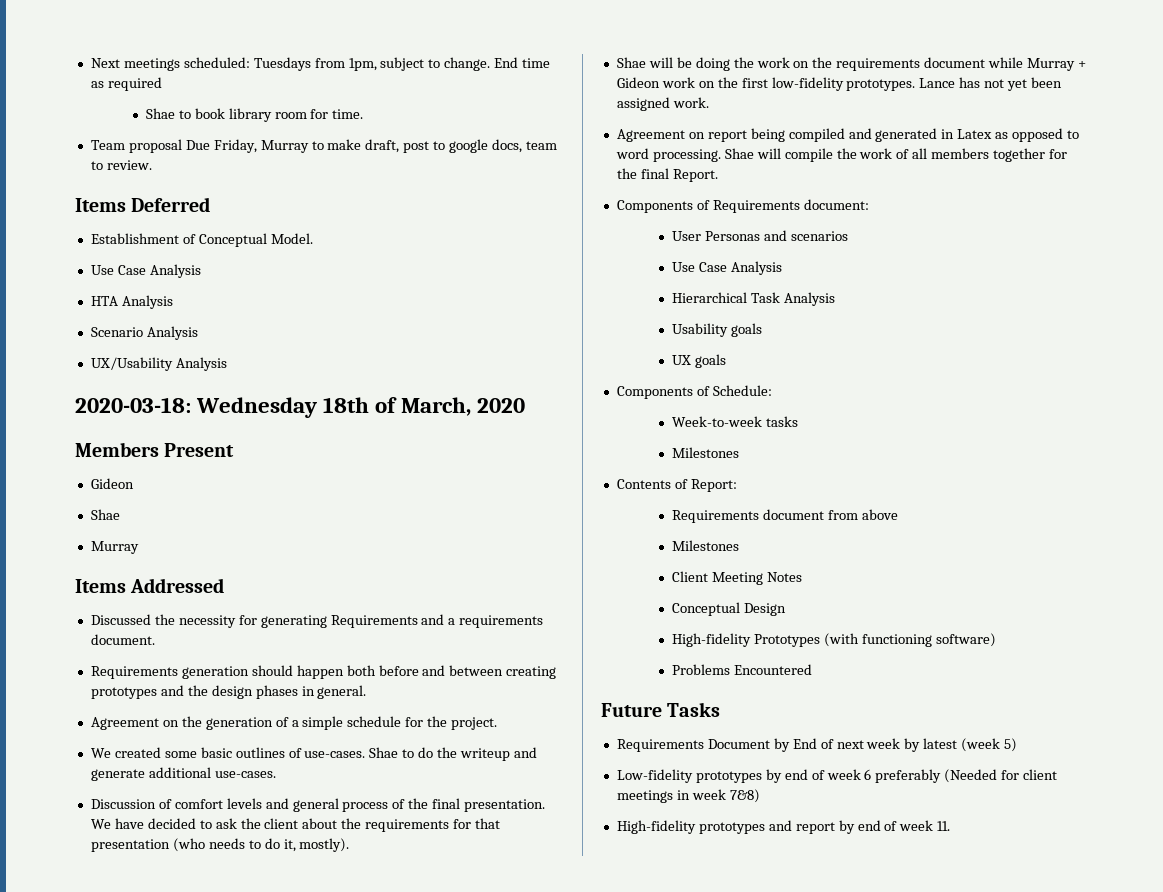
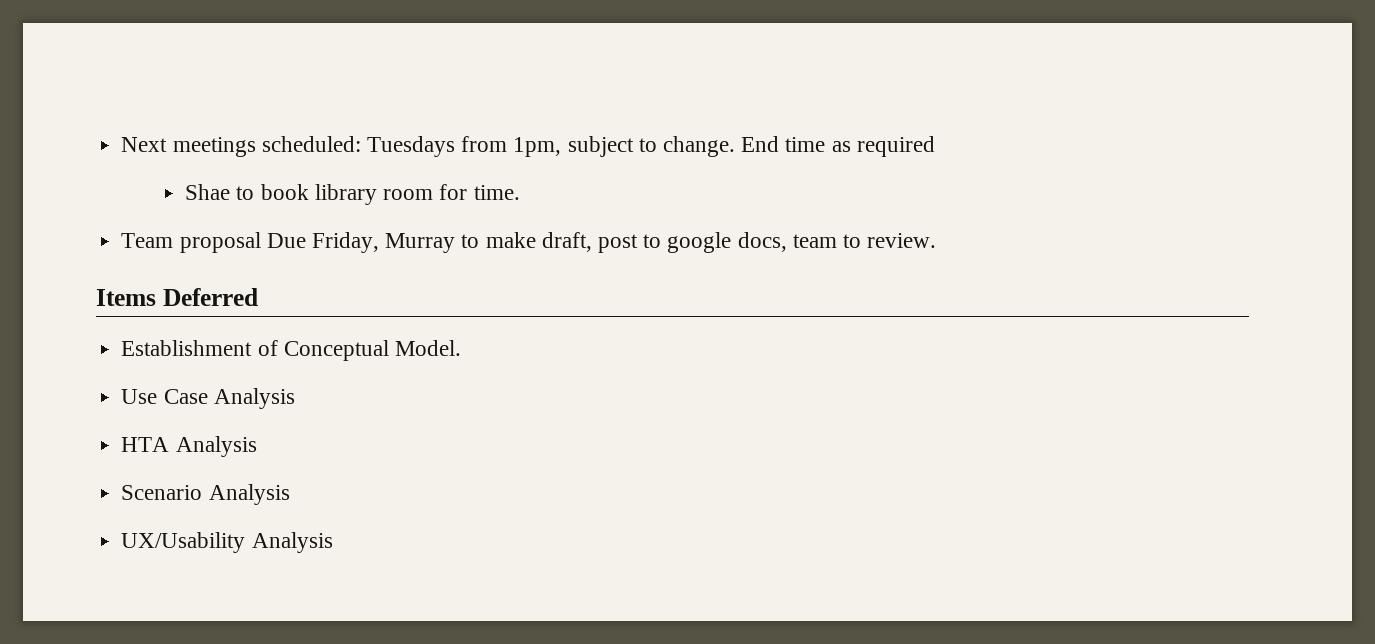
[75,397,526,418] [75,442,235,457] [90,478,134,489] [90,509,120,520] [90,541,139,554] [75,578,225,593] [90,614,544,628] [90,634,155,645] [90,665,557,679] [90,685,367,699] [90,716,498,730] [90,747,537,761] [90,767,276,781] [90,798,546,812] [90,818,501,832] [90,838,350,852] [616,57,1086,71] [616,77,1063,91] [616,97,709,111] [616,128,1080,142] [615,148,1068,162] [616,168,718,182] [616,199,869,213] [671,230,848,241] [671,261,782,275] [671,292,835,306] [671,323,762,337] [671,354,726,368] [616,385,772,399] [671,416,798,427] [671,447,739,458] [616,479,737,492] [671,509,898,523] [671,540,739,551] [671,571,802,585] [671,602,786,616] [671,633,996,647] [671,664,812,675] [601,702,721,717] [616,738,1018,752] [616,769,1058,783] [616,789,760,803] [616,820,951,834] // 2020-03-18: Wednesday 18th of March, 2020 // Members Present // Gideon // Shae // Murray // Items Addressed // Discussed the necessity for generating Requirements and a requirements document. // Requirements generation should happen both before and between creating prototypes and the design phases in general. // Agreement on the generation of a simple schedule for the project. // We created some basic outlines of use-cases. Shae to do the writeup and generate additional use-cases. // Discussion of comfort levels and general process of the final presentation. We have decided to ask the client about the requirements for that presentation (who needs to do it, mostly). // Shae will be doing the work on the requirements document while Murray + Gideon work on the first low-fidelity prototypes. Lance has not yet been assigned work. // Agreement on report being compiled and generated in Latex as opposed to word processing. Shae will compile the work of all members together for the final Report. // Components of Requirements document: // User Personas and scenarios // Use Case Analysis // Hierarchical Task Analysis // Usability goals // UX goals // Components of Schedule: // Week-to-week tasks // Milestones // Contents of Report: // Requirements document from above // Milestones // Client Meeting Notes // Conceptual Design // High-fidelity Prototypes (with functioning software) // Problems Encountered // Future Tasks // Requirements Document by End of next week by latest (week 5) // Low-fidelity prototypes by end of week 6 preferably (Needed for client meetings in week 7&8) // High-fidelity prototypes and report by end of week 11. -> (333, 542) none

